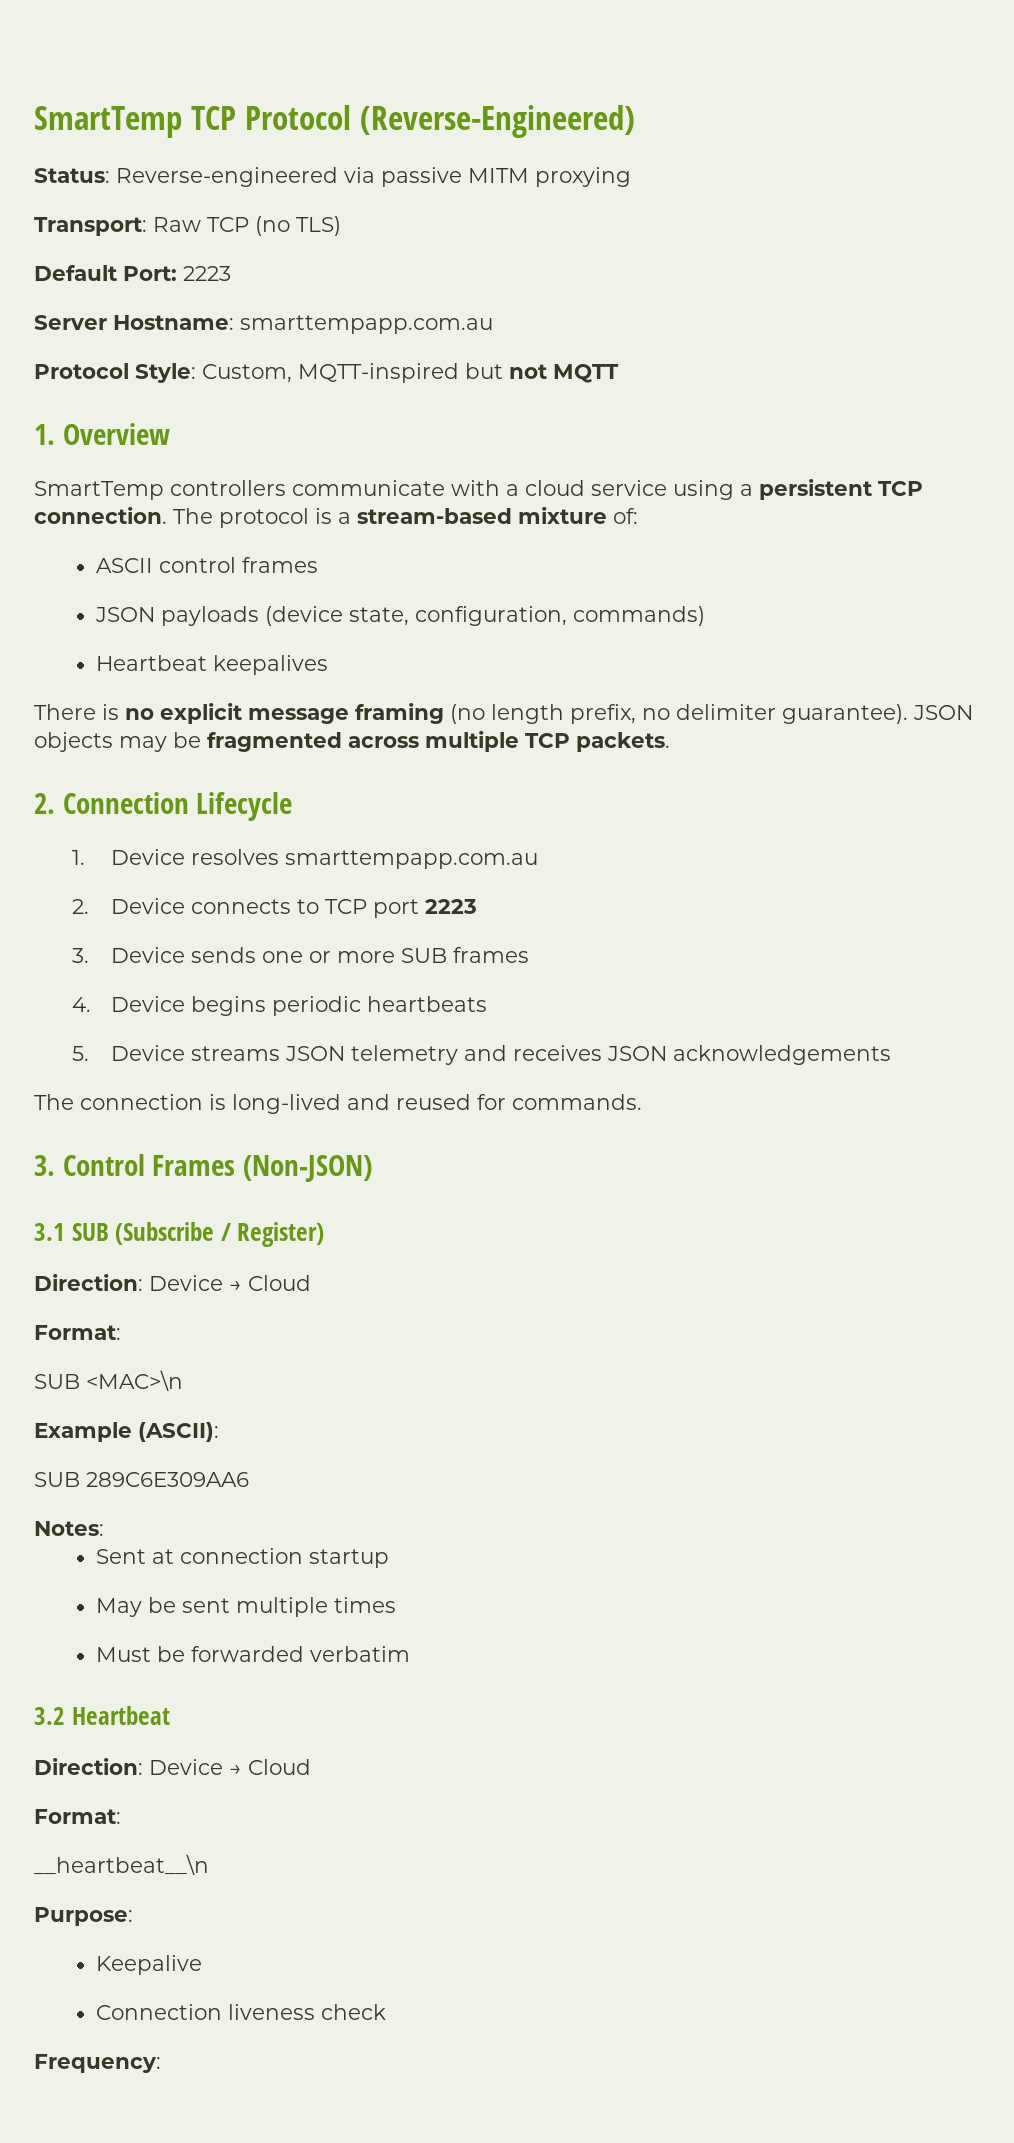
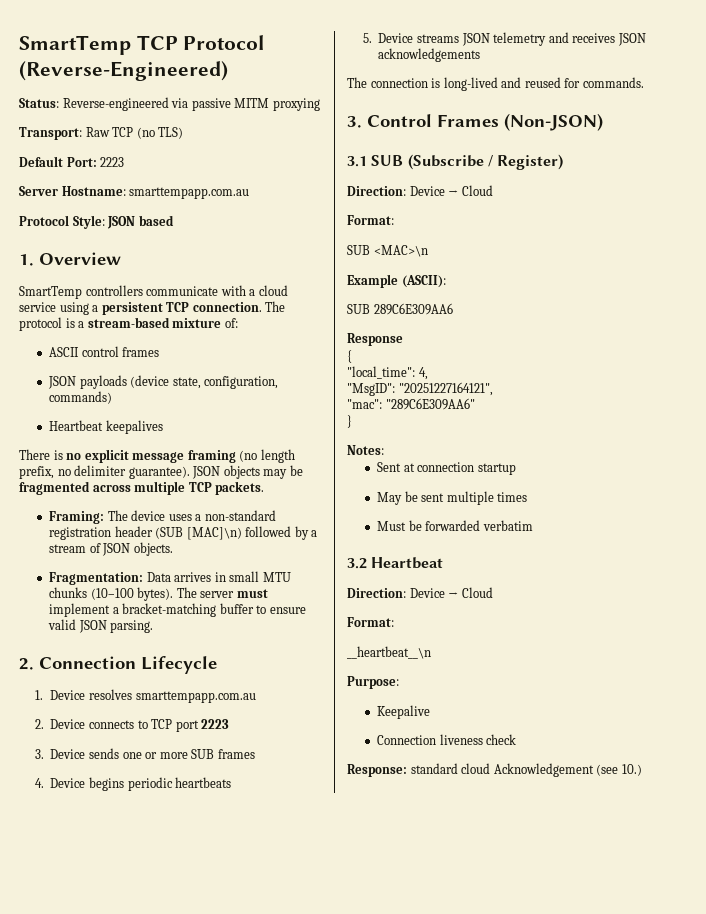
[202,363,619,383] Custom, MQTT-inspired but not MQTT -> [107,215,174,229] JSON based
(670, 742) none -> [49,510,276,524] [49,526,318,540] [49,542,173,556] [49,571,291,585] [49,587,268,601] [49,603,306,617] [48,619,154,633] // Framing: The device uses a non-standard registration header (SUB [MAC]\n) followed by a stream of JSON objects. // Fragmentation: Data arrives in small MTU chunks (10–100 bytes). The server must implement a bracket-matching buffer to ensure valid JSON parsing.
(249, 1479) none -> [347,333,403,346] [347,350,352,363] [347,366,428,380] [347,382,493,396] [347,398,475,410] [347,415,352,428] // Response // { // "local_time": 4, // "MsgID": "20251227164121", // "mac": "289C6E309AA6" // }
[34,2054,161,2073] Frequency: -> [347,763,642,777] Response: standard cloud Acknowledgement (see 10.)

